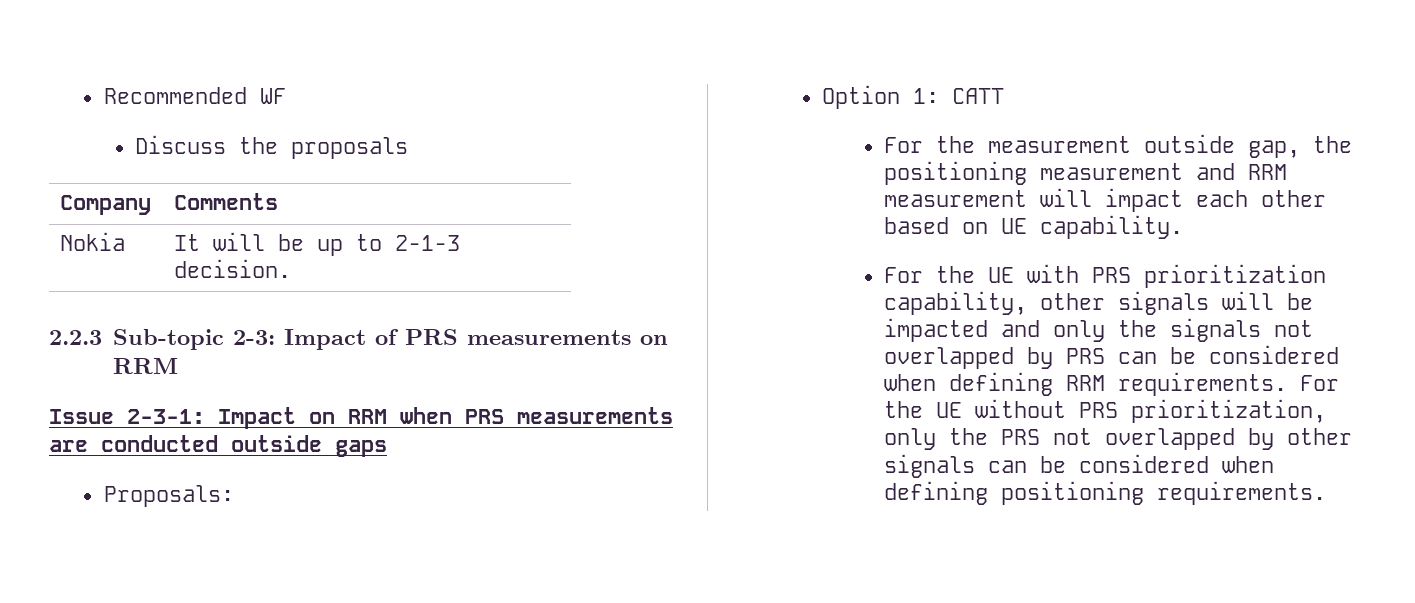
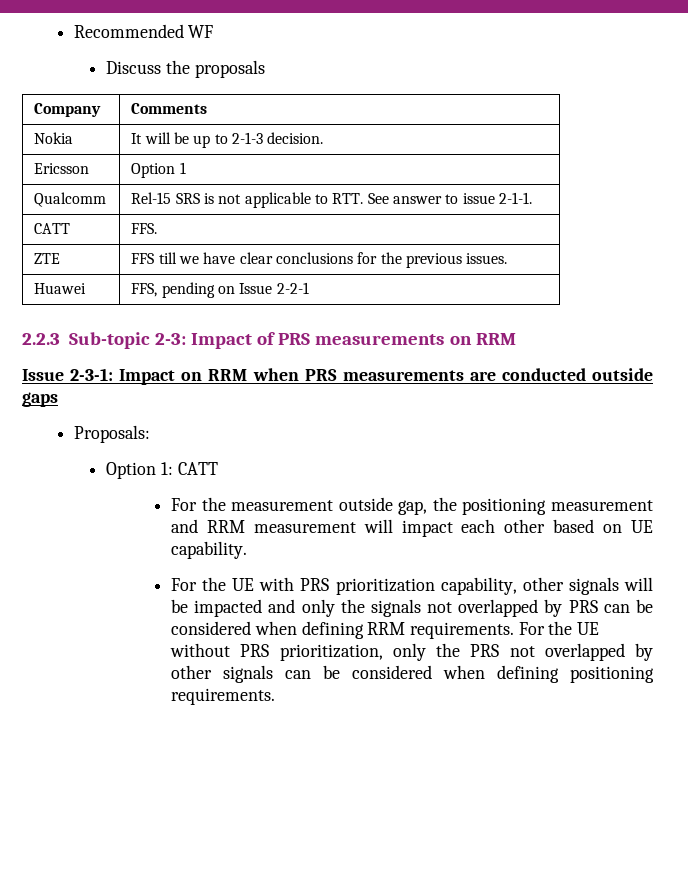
(292, 268) none -> [34,163,90,174] [131,162,186,178] [34,192,107,207] [131,192,532,208] [34,223,71,234] [131,223,158,234] [34,253,61,264] [131,252,508,268] [34,283,87,294] [131,282,309,298] // Ericsson | Option 1 // Qualcomm | Rel-15 SRS is not applicable to RTT. See answer to issue 2-1-1. // CATT | FFS. // ZTE | FFS till we have clear conclusions for the previous issues. // Huawei | FFS, pending on Issue 2-2-1

